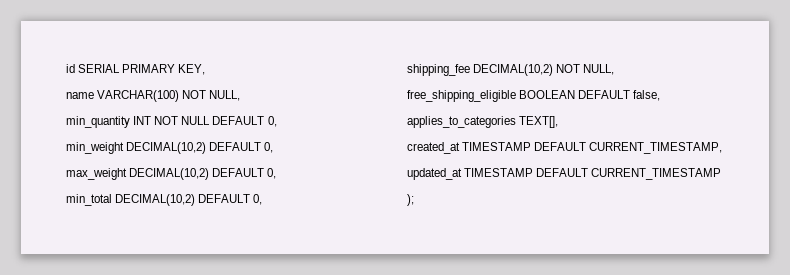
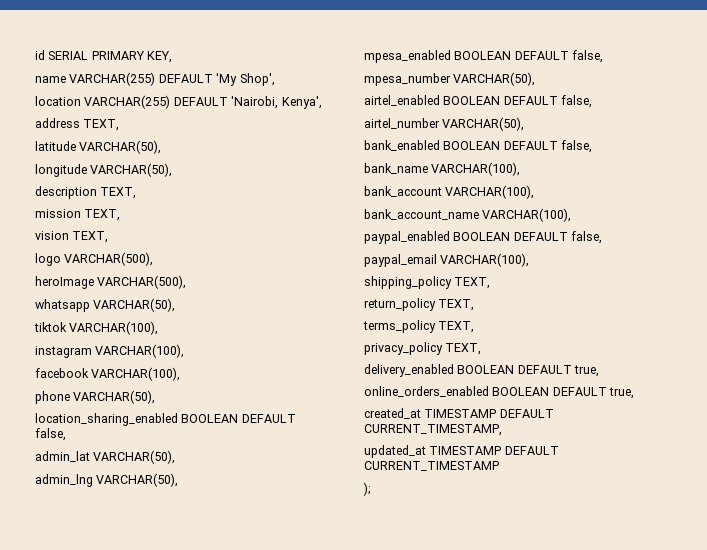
[97,90,241,102] [66,116,277,128] [66,142,274,154] [66,168,277,180] [66,194,263,206] [407,64,615,76] [407,90,661,102] [407,116,559,128] VARCHAR(100) NOT NULL, // min_quantity INT NOT NULL DEFAULT 0, // min_weight DECIMAL(10,2) DEFAULT 0, // max_weight DECIMAL(10,2) DEFAULT 0, // min_total DECIMAL(10,2) DEFAULT 0, // shipping_fee DECIMAL(10,2) NOT NULL, // free_shipping_eligible BOOLEAN DEFAULT false, // applies_to_categories TEXT[], -> [69,72,275,86] [35,95,322,109] [35,118,120,131] [35,140,162,154] [35,163,173,177] [35,186,137,199] [35,209,121,221] [35,231,109,243] [35,252,154,266] [35,275,187,289] [35,298,176,312] [34,321,159,335] [35,344,185,358] [35,367,181,381] [35,390,156,404] [35,413,296,426] [35,428,66,441] [35,450,176,464] [35,473,179,487] [364,50,604,63] [364,72,536,86] [364,95,593,108] [364,117,525,131] [364,140,593,153] [364,162,521,176] [364,185,535,199] [364,208,572,222] [364,231,603,244] [364,253,530,267] [364,276,491,289] [364,298,475,311] [363,320,475,333] [364,342,482,355] [364,364,600,377] [364,386,635,399] VARCHAR(255) DEFAULT 'My Shop', // location VARCHAR(255) DEFAULT 'Nairobi, Kenya', // address TEXT, // latitude VARCHAR(50), // longitude VARCHAR(50), // description TEXT, // mission TEXT, // vision TEXT, // logo VARCHAR(500), // heroImage VARCHAR(500), // whatsapp VARCHAR(50), // tiktok VARCHAR(100), // instagram VARCHAR(100), // facebook VARCHAR(100), // phone VARCHAR(50), // location_sharing_enabled BOOLEAN DEFAULT false, // admin_lat VARCHAR(50), // admin_lng VARCHAR(50), // mpesa_enabled BOOLEAN DEFAULT false, // mpesa_number VARCHAR(50), // airtel_enabled BOOLEAN DEFAULT false, // airtel_number VARCHAR(50), // bank_enabled BOOLEAN DEFAULT false, // bank_name VARCHAR(100), // bank_account VARCHAR(100), // bank_account_name VARCHAR(100), // paypal_enabled BOOLEAN DEFAULT false, // paypal_email VARCHAR(100), // shipping_policy TEXT, // return_policy TEXT, // terms_policy TEXT, // privacy_policy TEXT, // delivery_enabled BOOLEAN DEFAULT true, // online_orders_enabled BOOLEAN DEFAULT true,

